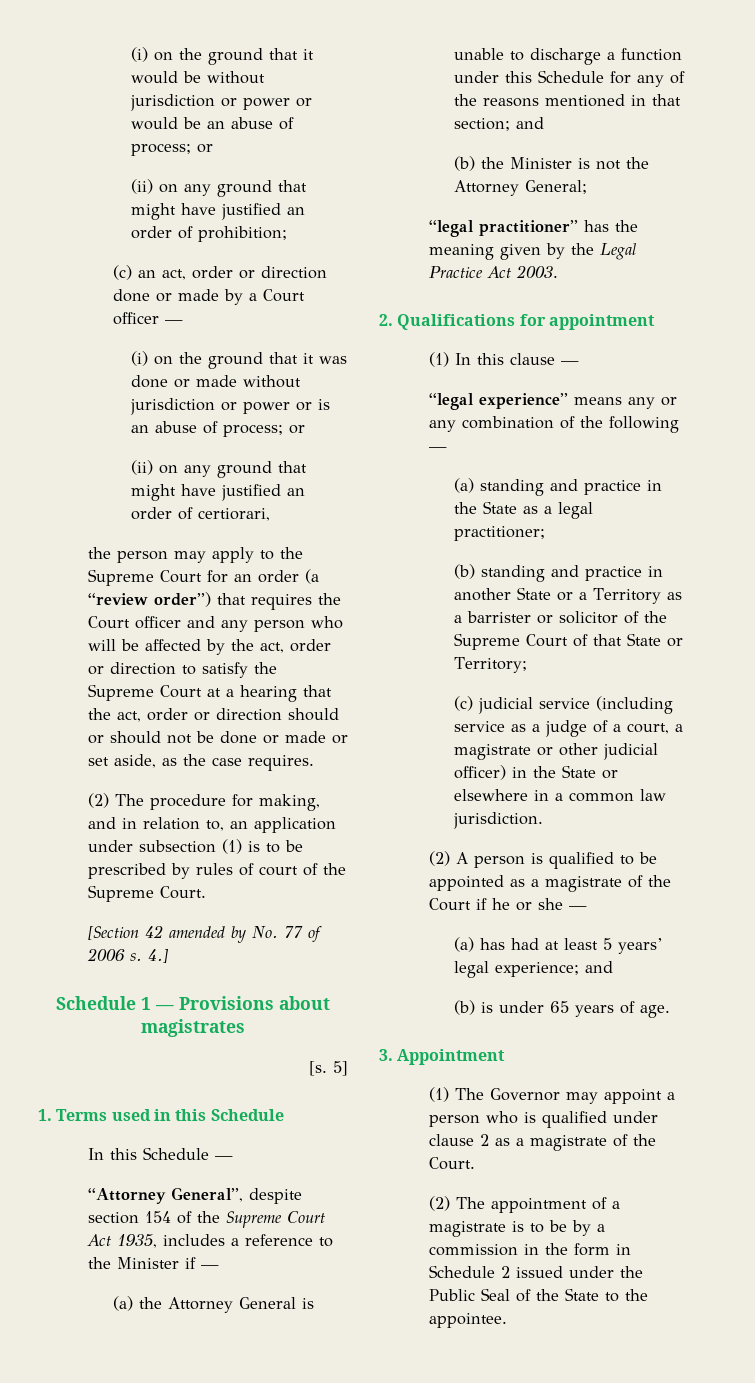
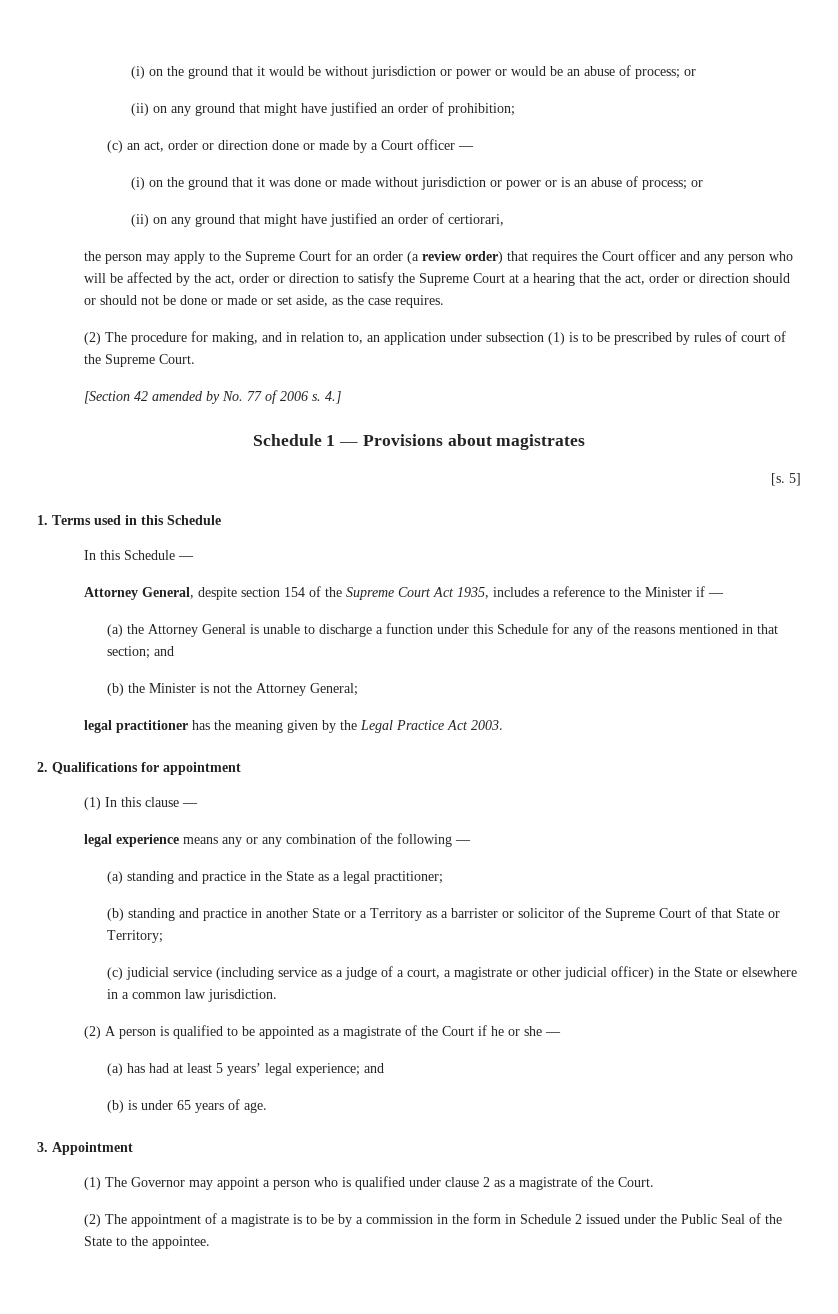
[87,592,211,607] “review order”) -> [421,251,503,264] review order)
[87,1187,243,1204] “Attorney General”, -> [83,587,194,600] Attorney General,
[428,220,578,237] “legal practitioner” -> [83,720,188,733] legal practitioner
[428,393,568,410] “legal experience” -> [83,834,179,847] legal experience

